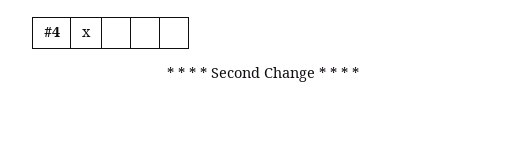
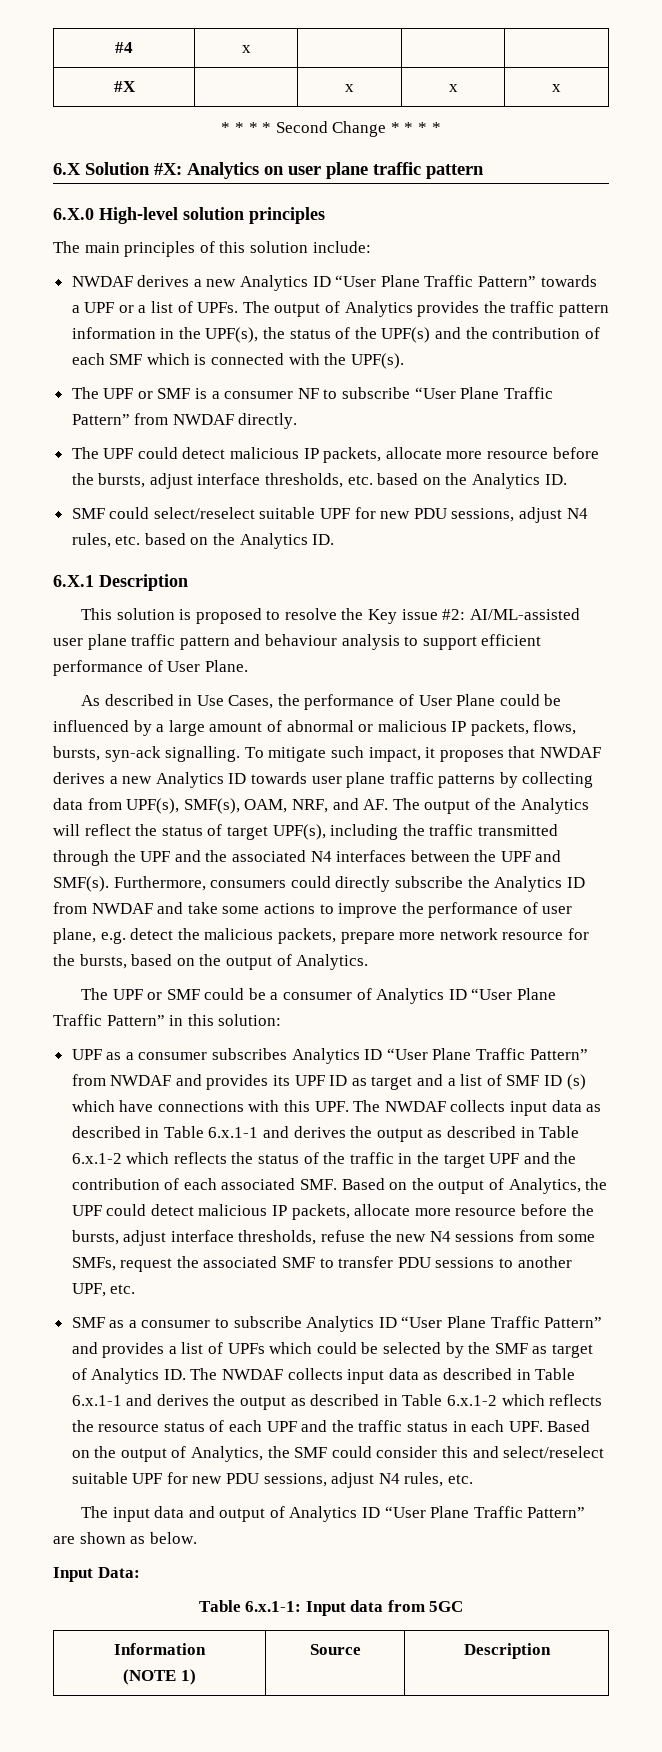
(91, 33) none -> [113,81,136,92] [345,84,354,92] [448,84,458,92] [552,84,561,92] // #X | | x | x | x
(359, 72) none -> [53,162,484,179] [53,207,325,224] [53,241,371,257] [71,275,597,291] [71,301,609,317] [71,327,600,343] [71,353,404,369] [71,387,553,399] [71,413,298,429] [71,447,599,463] [71,473,567,489] [71,507,588,523] [71,533,335,549] [53,574,188,591] [80,608,580,624] [53,634,542,650] [53,660,248,676] [80,694,562,710] [53,720,577,736] [53,746,601,762] [53,772,594,788] [53,798,590,814] [53,824,558,840] [53,850,562,866] [53,876,585,892] [53,902,573,918] [53,928,589,944] [53,954,369,970] [80,988,556,1004] [53,1014,282,1026] [71,1048,588,1064] [71,1074,586,1090] [71,1100,602,1116] [71,1126,580,1142] [71,1152,577,1168] [71,1178,608,1194] [71,1204,594,1220] [71,1230,595,1246] [71,1256,572,1272] [71,1283,136,1297] [71,1316,603,1332] [71,1342,593,1358] [71,1368,576,1384] [71,1394,603,1410] [71,1420,591,1432] [71,1446,605,1462] [71,1472,474,1488] [80,1506,586,1522] [53,1532,197,1544] [53,1567,140,1582] [198,1600,464,1616] [114,1643,206,1655] [123,1669,196,1685] [309,1644,361,1655] [463,1643,551,1659] // 6.X Solution #X: Analytics on user plane traffic pattern // 6.X.0 High-level solution principles // The main principles of this solution include: // NWDAF derives a new Analytics ID “User Plane Traffic Pattern” towards a UPF or a list of UPFs. The output of Analytics provides the traffic pattern information in the UPF(s), the status of the UPF(s) and the contribution of each SMF which is connected with the UPF(s). // The UPF or SMF is a consumer NF to subscribe “User Plane Traffic Pattern” from NWDAF directly. // The UPF could detect malicious IP packets, allocate more resource before the bursts, adjust interface thresholds, etc. based on the Analytics ID. // SMF could select/reselect suitable UPF for new PDU sessions, adjust N4 rules, etc. based on the Analytics ID. // 6.X.1 Description // This solution is proposed to resolve the Key issue #2: AI/ML-assisted user plane traffic pattern and behaviour analysis to support efficient performance of User Plane. // As described in Use Cases, the performance of User Plane could be influenced by a large amount of abnormal or malicious IP packets, flows, bursts, syn-ack signalling. To mitigate such impact, it proposes that NWDAF derives a new Analytics ID towards user plane traffic patterns by collecting data from UPF(s), SMF(s), OAM, NRF, and AF. The output of the Analytics will reflect the status of target UPF(s), including the traffic transmitted through the UPF and the associated N4 interfaces between the UPF and SMF(s). Furthermore, consumers could directly subscribe the Analytics ID from NWDAF and take some actions to improve the performance of user plane, e.g. detect the malicious packets, prepare more network resource for the bursts, based on the output of Analytics. // The UPF or SMF could be a consumer of Analytics ID “User Plane Traffic Pattern” in this solution: // UPF as a consumer subscribes Analytics ID “User Plane Traffic Pattern” from NWDAF and provides its UPF ID as target and a list of SMF ID (s) which have connections with this UPF. The NWDAF collects input data as described in Table 6.x.1-1 and derives the output as described in Table 6.x.1-2 which reflects the status of the traffic in the target UPF and the contribution of each associated SMF. Based on the output of Analytics, the UPF could detect malicious IP packets, allocate more resource before the bursts, adjust interface thresholds, refuse the new N4 sessions from some SMFs, request the associated SMF to transfer PDU sessions to another UPF, etc. // SMF as a consumer to subscribe Analytics ID “User Plane Traffic Pattern” and provides a list of UPFs which could be selected by the SMF as target of Analytics ID. The NWDAF collects input data as described in Table 6.x.1-1 and derives the output as described in Table 6.x.1-2 which reflects the resource status of each UPF and the traffic status in each UPF. Based on the output of Analytics, the SMF could consider this and select/reselect suitable UPF for new PDU sessions, adjust N4 rules, etc. // The input data and output of Analytics ID “User Plane Traffic Pattern” are shown as below. // Input Data: // Table 6.x.1-1: Input data from 5GC // Information // (NOTE 1) | Source | Description

